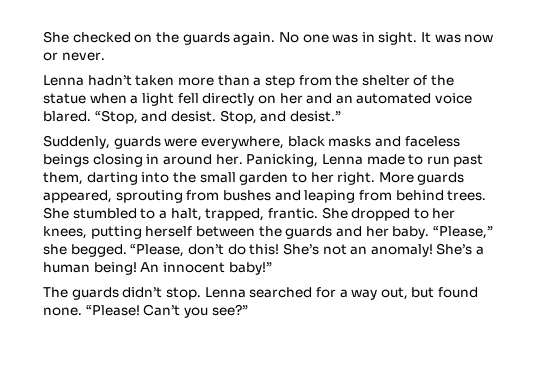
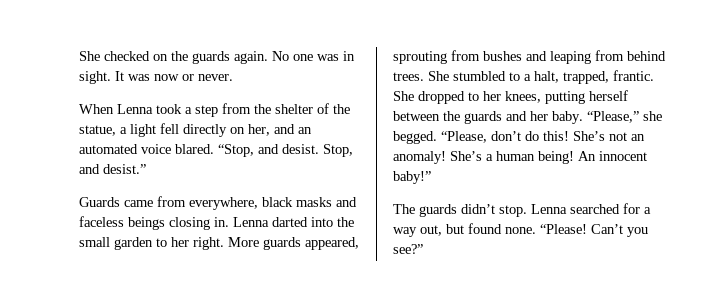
[43,75,250,86] Lenna hadn’t taken more than -> [79,104,182,114] When Lenna took
[43,93,127,104] statue when -> [79,125,116,136] statue,
[279,93,303,104] her -> [248,124,270,136] her,
[43,135,198,149] Suddenly, guards were -> [79,196,186,207] Guards came from
[146,154,484,167] [43,172,138,185] in around her. Panicking, Lenna made to run past them, darting -> [214,217,308,227] in. Lenna darted

